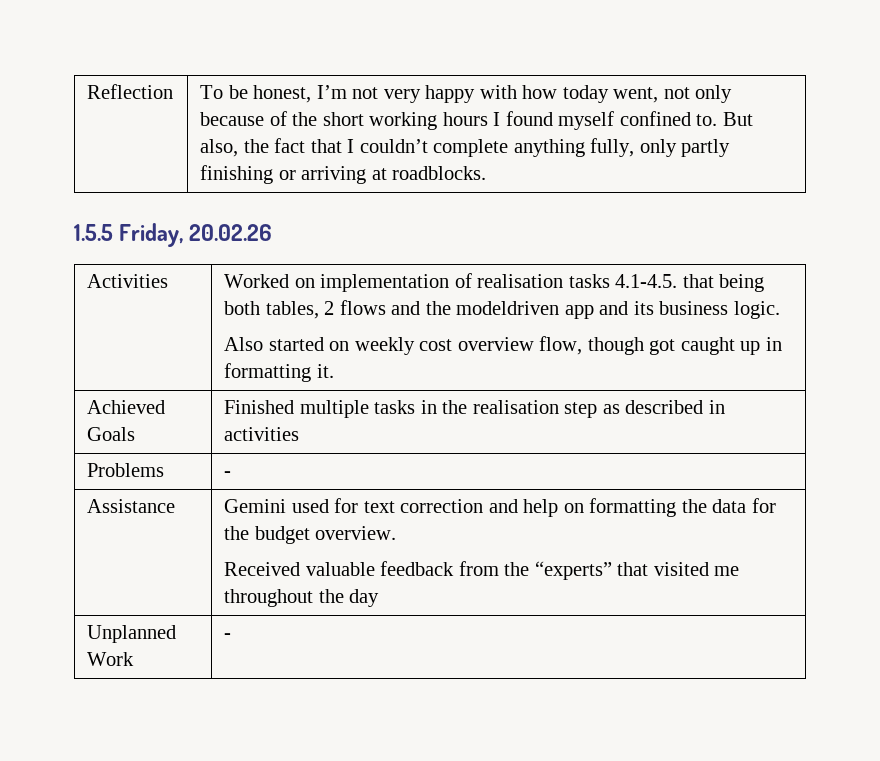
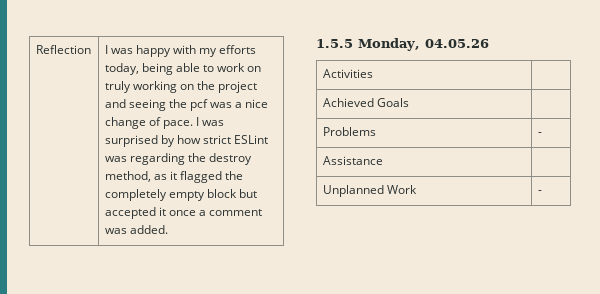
[200,85,733,103] [200,111,753,130] [200,138,731,157] [200,165,487,184] To be honest, I’m not very happy with how today went, not only because of the short working hours I found myself confined to. But also, the fact that I couldn’t complete anything fully, only partly finishing or arriving at roadblocks. -> [104,45,257,57] [104,63,262,75] [104,81,258,93] [104,99,269,111] [104,117,225,129] [104,135,269,147] [104,153,253,165] [104,171,244,183] [104,189,258,201] [104,207,263,219] [104,225,168,234] I was happy with my efforts today, being able to work on truly working on the project and seeing the pcf was a nice change of pace. I was surprised by how strict ESLint was regarding the destroy method, as it flagged the completely empty block but accepted it once a comment was added.
[119,223,273,247] Friday, 20.02.26 -> [358,38,489,51] Monday, 04.05.26
[224,273,765,292] [224,300,780,319] [224,336,782,355] [224,363,334,382] [87,400,166,414] [87,427,136,441] [224,400,725,418] [224,427,300,441] [87,463,165,477] [224,471,232,477] [87,499,176,513] [224,498,776,517] [224,526,397,544] [224,561,740,580] [224,589,380,607] Worked on implementation of realisation tasks 4.1-4.5. that being both tables, 2 flows and the modeldriven app and its business logic. // Also started on weekly cost overview flow, though got caught up in formatting it. // Achieved Goals | Finished multiple tasks in the realisation step as described in activities // Problems | - // Assistance | Gemini used for text correction and help on formatting the data for the budget overview. // Received valuable feedback from the “experts” that visited me throughout the day -> [322,98,409,107] [322,127,376,136] [537,132,542,136] [322,156,383,165] // Achieved Goals | // Problems | - // Assistance |

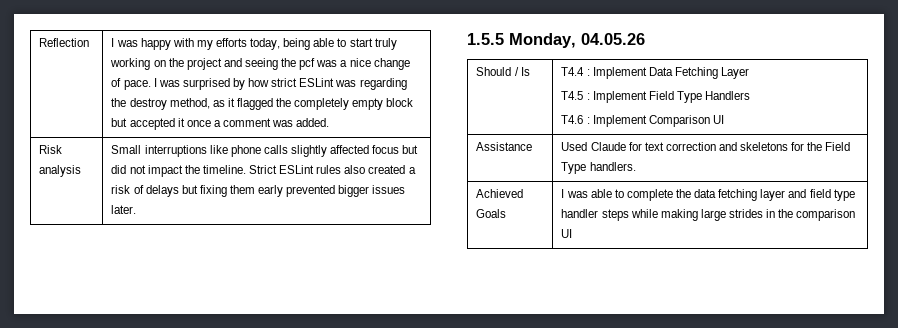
[217,63,262,72] work on -> [349,38,373,47] start
[316,38,489,51] [322,69,373,78] [322,98,409,107] [322,127,376,136] [537,132,542,136] [322,156,383,165] [322,185,417,197] [537,190,542,194] // 1.5.5 Monday, 04.05.26 // Activities | // Achieved Goals | // Problems | - // Assistance | // Unplanned Work | - -> [39,145,63,154] [39,165,82,177] [111,145,419,157] [111,165,416,177] [111,185,406,197] [111,205,137,214] [467,33,645,48] [476,67,530,76] [561,67,750,79] [561,91,751,103] [561,115,724,127] [476,142,533,151] [561,142,851,151] [561,162,636,174] [476,189,524,198] [476,209,507,218] [561,189,855,201] [561,209,856,221] [561,229,573,238] // Risk analysis | Small interruptions like phone calls slightly affected focus but did not impact the timeline. Strict ESLint rules also created a risk of delays but fixing them early prevented bigger issues later. // 1.5.5 Monday, 04.05.26 // Should / Is | T4.4 : Implement Data Fetching Layer // T4.5 : Implement Field Type Handlers // T4.6 : Implement Comparison UI // Assistance | Used Claude for text correction and skeletons for the Field Type handlers. // Achieved Goals | I was able to complete the data fetching layer and field type handler steps while making large strides in the comparison UI

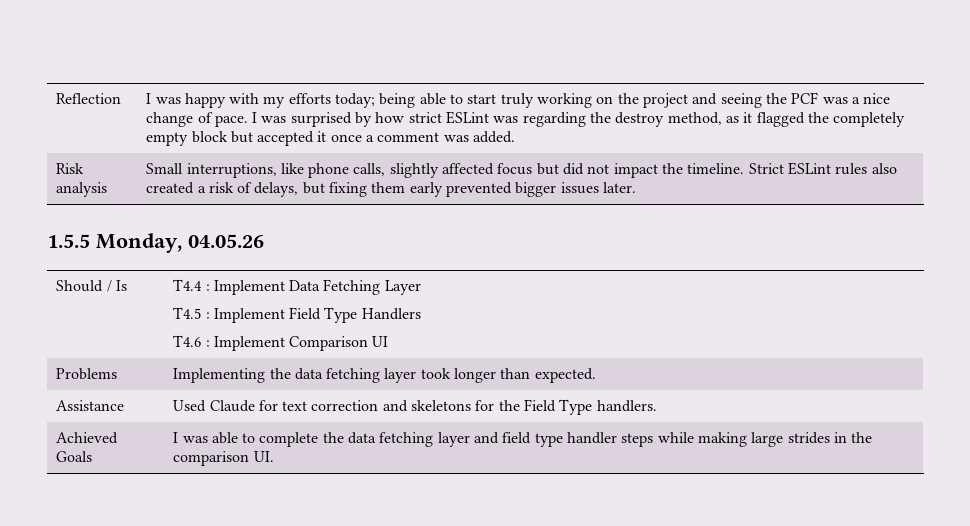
[250,38,281,50] today, -> [335,93,376,108] today;
[299,58,316,70] pcf -> [791,92,819,104] PCF
[144,145,207,157] interruptions -> [186,163,277,178] interruptions,
[263,145,288,154] calls -> [353,163,386,176] calls,
[145,185,179,197] delays -> [254,182,299,197] delays,
(724, 119) none -> [56,368,118,380] [173,368,596,383] // Problems | Implementing the data fetching layer took longer than expected.
[561,229,573,238] UI -> [253,451,274,462] UI.

